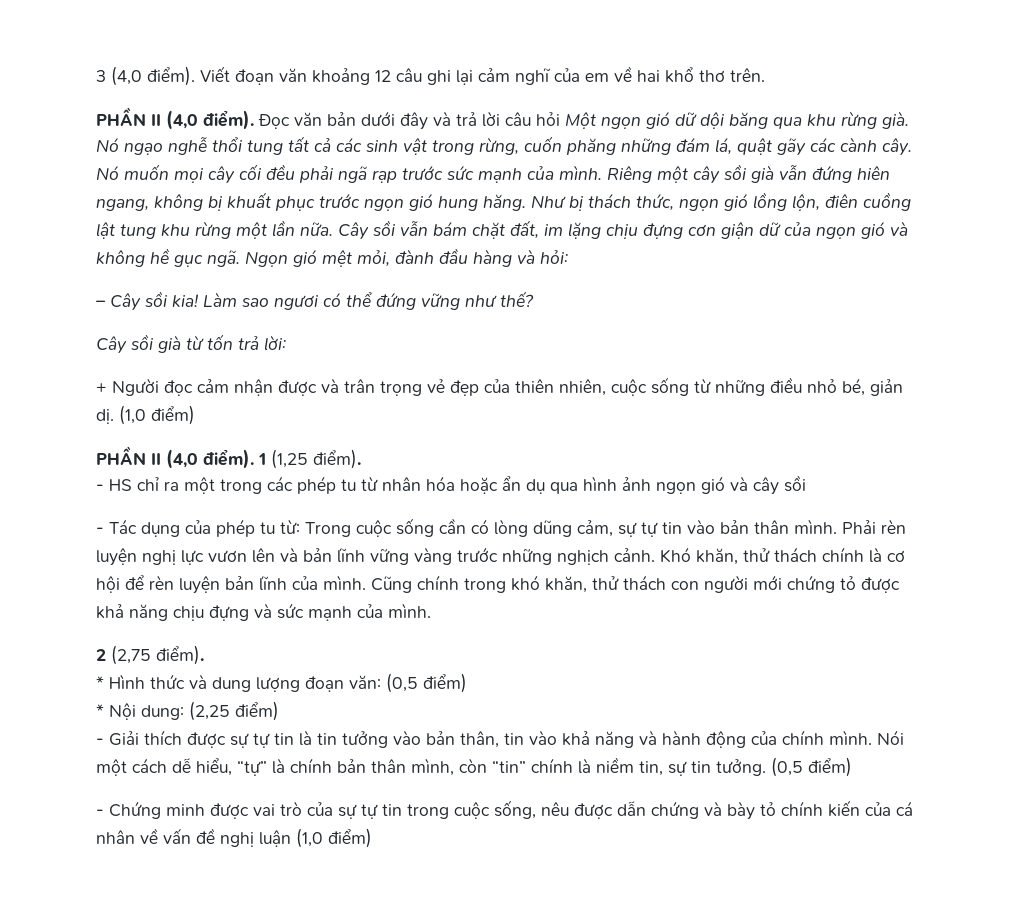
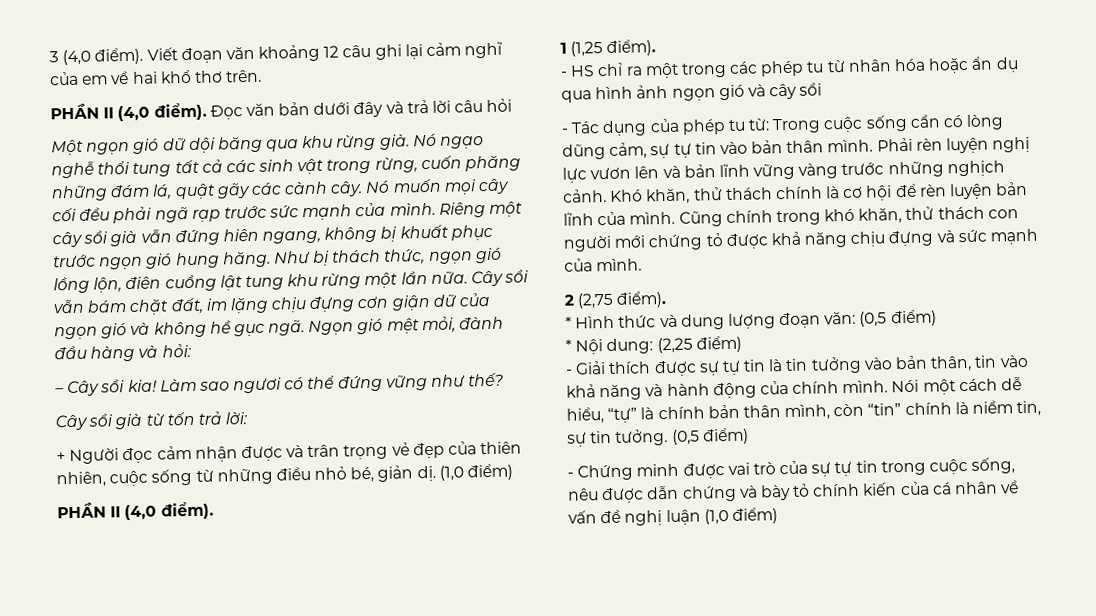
(560, 119) none -> (513, 105) //
(254, 459) none -> (214, 510) //

